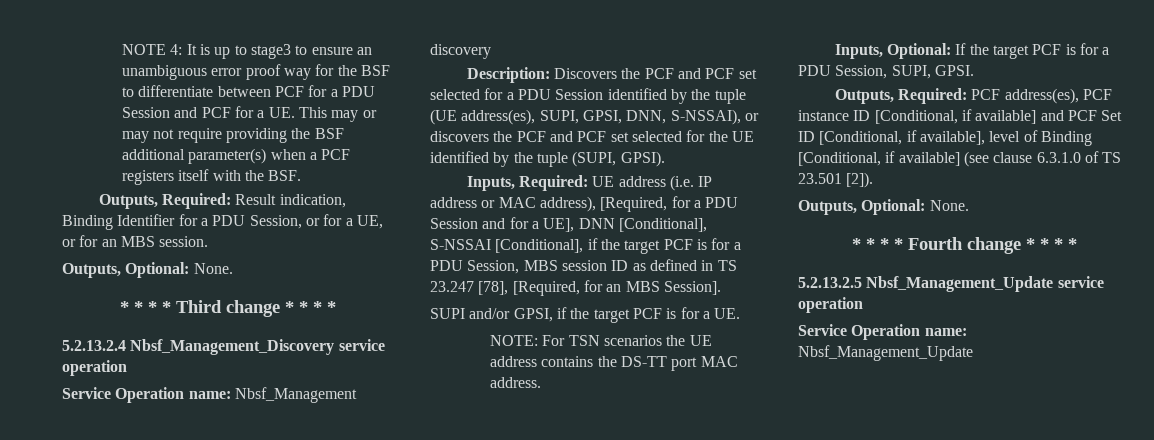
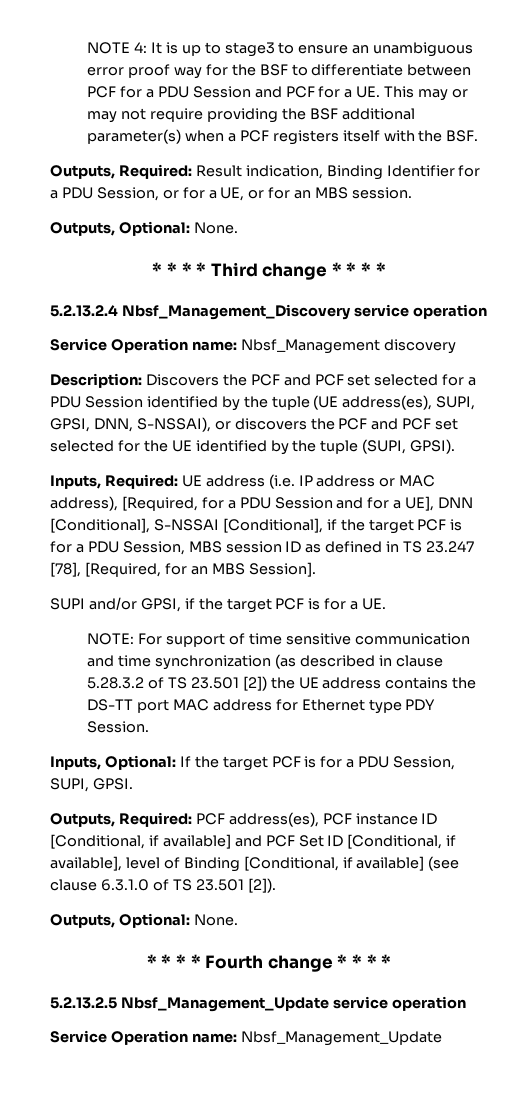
[568,335,662,346] TSN scenarios -> [165,633,470,647] [87,654,443,670] [87,676,267,691] support of time sensitive communication and time synchronization (as described in clause 5.28.3.2 of TS 23.501 [2])
[489,377,541,388] address. -> [212,699,436,714] [87,721,150,733] address for Ethernet type PDY Session.

